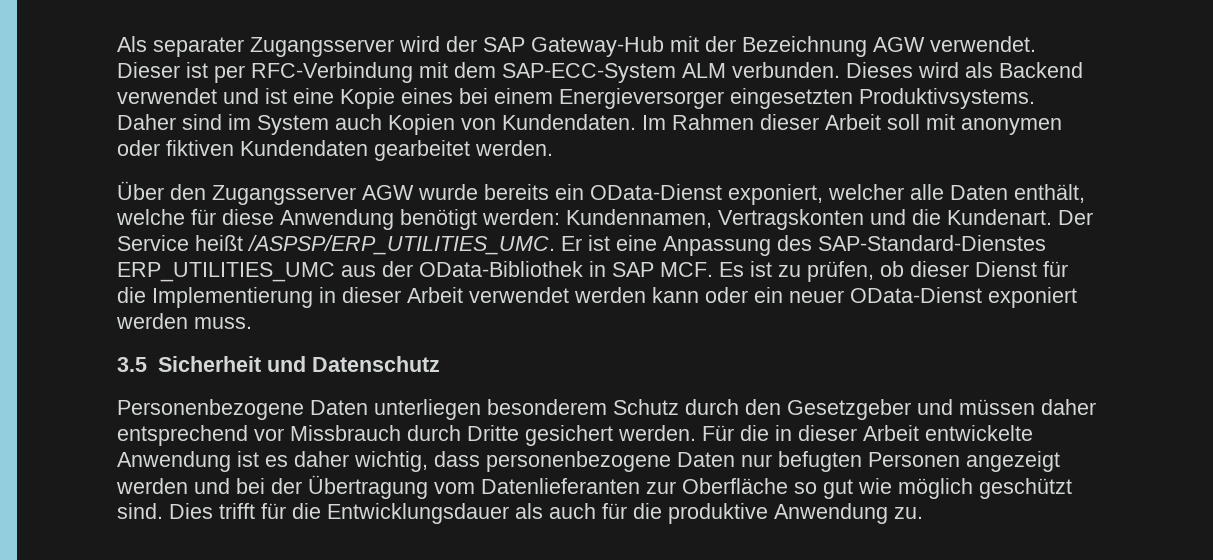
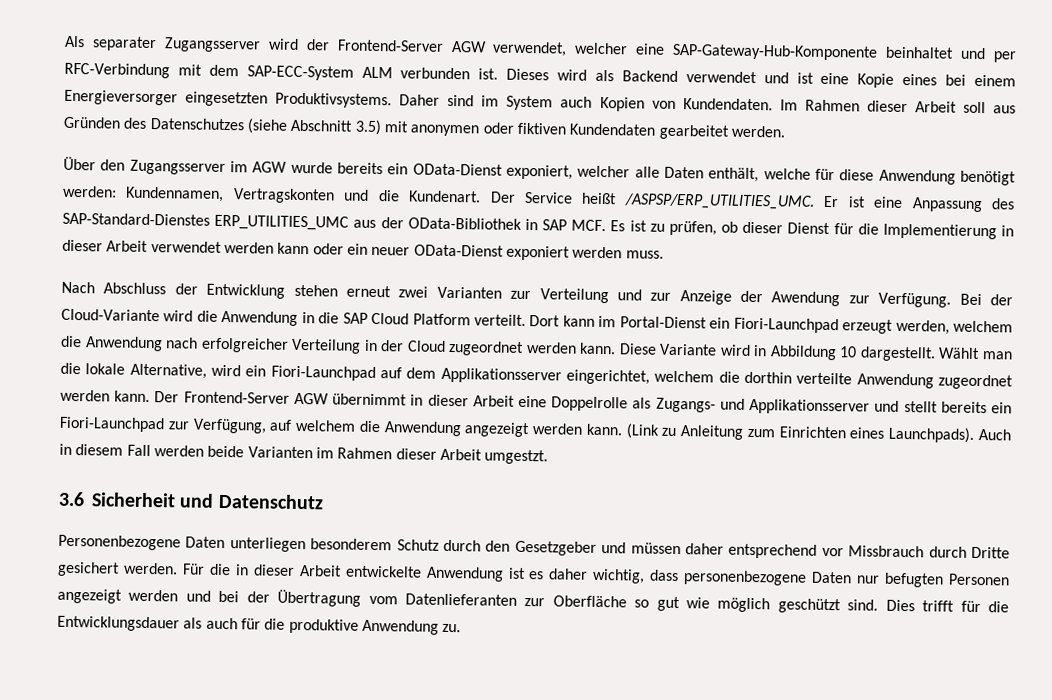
[483,36,1036,57] [117,62,208,78] SAP Gateway-Hub mit der Bezeichnung AGW verwendet. Dieser ist -> [336,39,987,61] Frontend-Server AGW verwendet, welcher eine SAP-Gateway-Hub-Komponente beinhaltet und
[732,62,840,78] verbunden. -> [400,67,499,80] verbunden ist.
(920, 122) none -> [993,105,1016,114] [63,116,382,136] aus Gründen des Datenschutzes (siehe Abschnitt 3.5)
(356, 195) none -> [230,161,249,173] im
[117,357,147,372] 3.5 -> [61,281,1014,308] [61,308,1014,335] [61,335,1013,362] [60,362,1014,390] [60,389,1012,415] [59,416,1011,443] [59,443,549,465] [58,491,85,507] Nach Abschluss der Entwicklung stehen erneut zwei Varianten zur Verteilung und zur Anzeige der Awendung zur Verfügung. Bei der Cloud-Variante wird die Anwendung in die SAP Cloud Platform verteilt. Dort kann im Portal-Dienst ein Fiori-Launchpad erzeugt werden, welchem die Anwendung nach erfolgreicher Verteilung in der Cloud zugeordnet werden kann. Diese Variante wird in Abbildung 10 dargestellt. Wählt man die lokale Alternative, wird ein Fiori-Launchpad auf dem Applikationsserver eingerichtet, welchem die dorthin verteilte Anwendung zugeordnet werden kann. Der Frontend-Server AGW übernimmt in dieser Arbeit eine Doppelrolle als Zugangs- und Applikationsserver und stellt bereits ein Fiori-Launchpad zur Verfügung, auf welchem die Anwendung angezeigt werden kann. (Link zu Anleitung zum Einrichten eines Launchpads). Auch in diesem Fall werden beide Varianten im Rahmen dieser Arbeit umgestzt. // 3.6

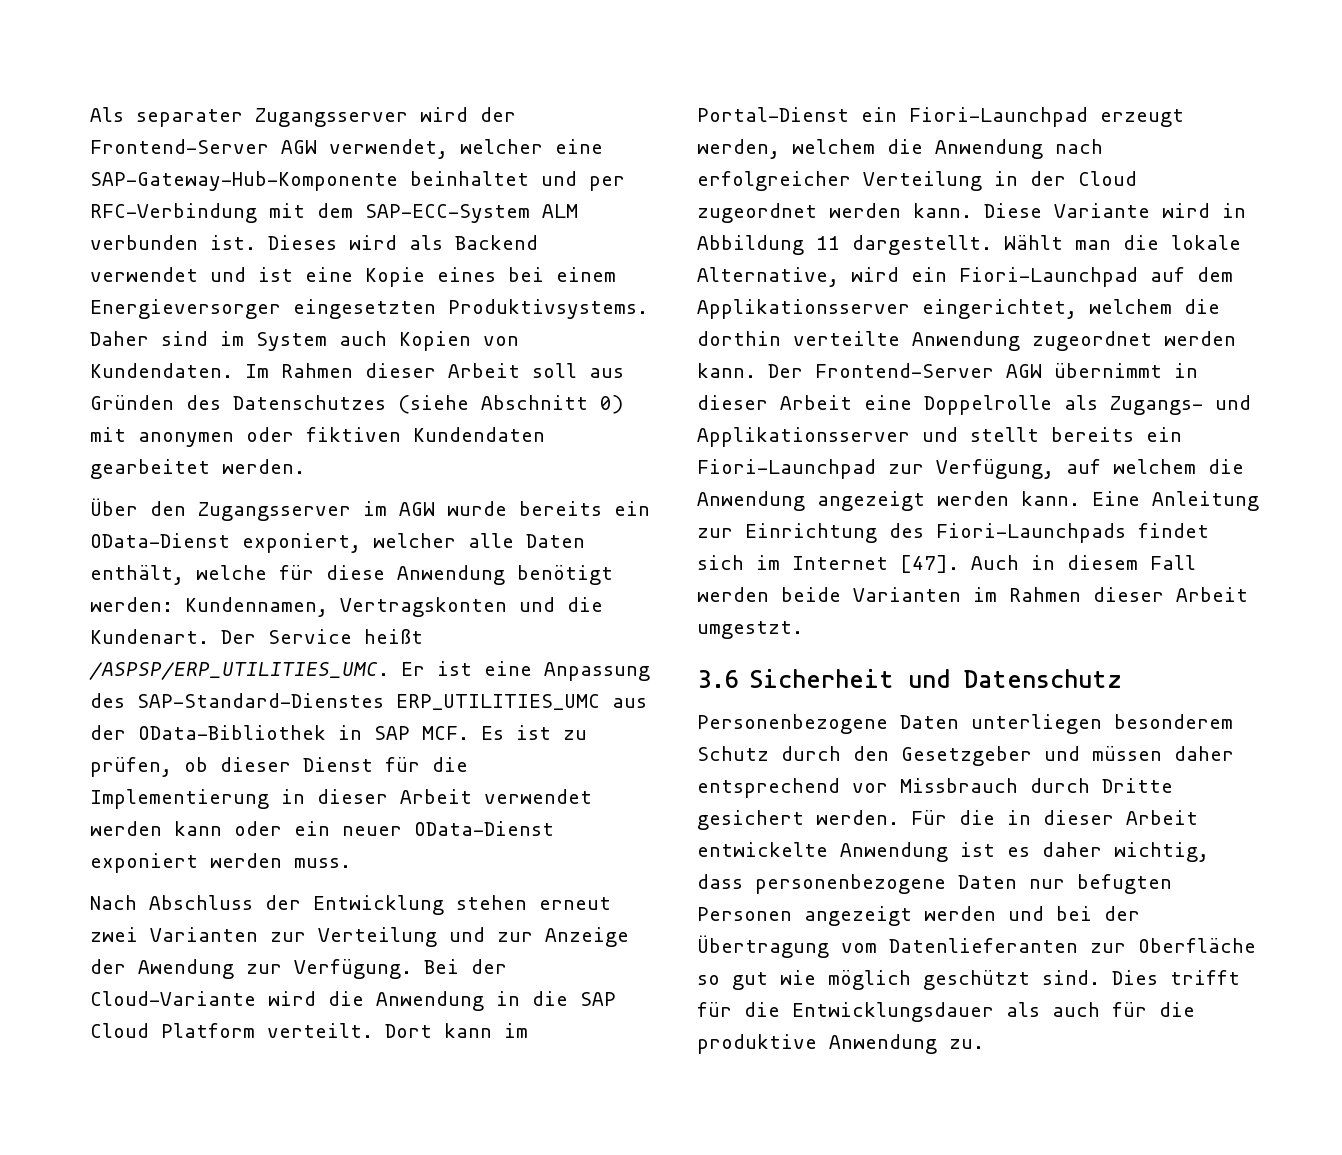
[354,119,382,136] 3.5) -> [600,395,623,414] 0)
[839,346,858,358] 10 -> [816,236,840,250] 11
[625,423,976,443] (Link zu Anleitung zum Einrichten eines Launchpads). -> [1092,491,1259,511] [697,523,1209,543] [697,555,959,573] Eine Anleitung zur Einrichtung des Fiori-Launchpads findet sich im Internet [47].

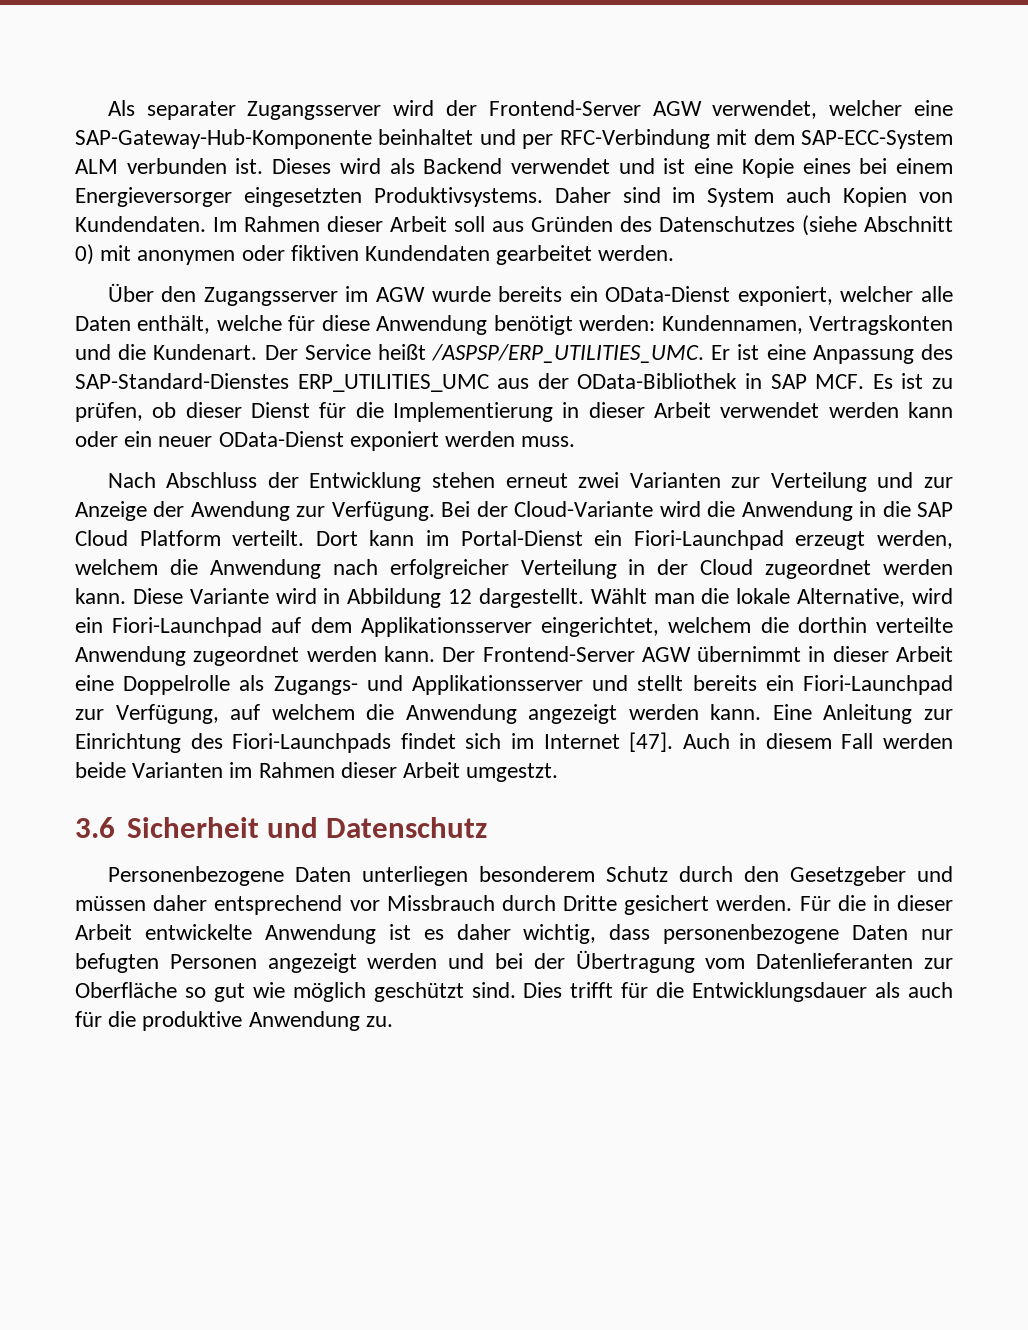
[816,236,840,250] 11 -> [448,589,473,604] 12

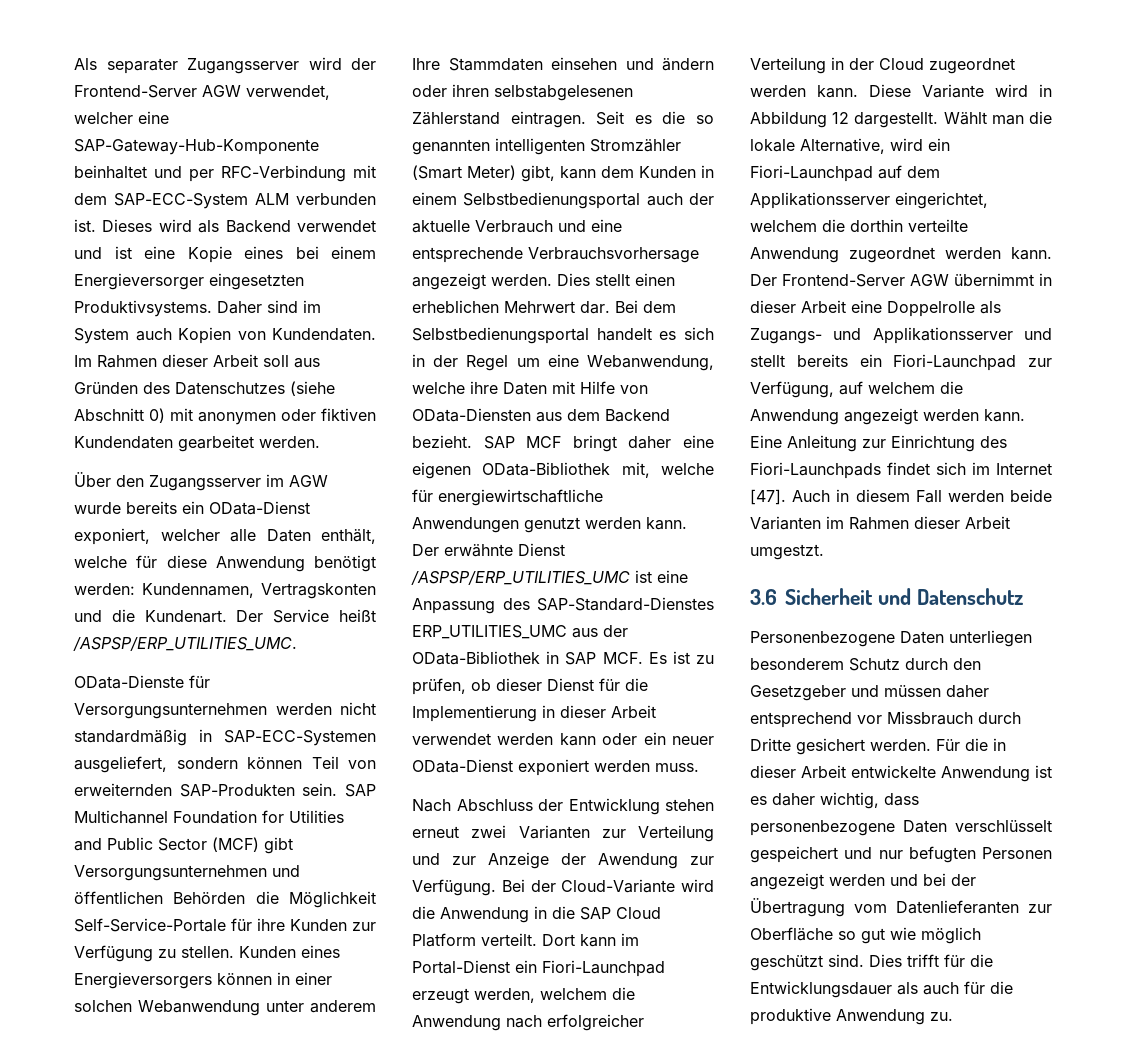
[711,345,731,360] Er -> [74,675,210,689] [74,702,376,719] [74,729,376,746] [74,756,376,773] [74,783,377,797] [74,810,344,824] [74,837,293,854] [74,865,300,881] [74,891,376,908] [74,918,376,932] [74,945,340,962] [74,972,332,989] [74,1000,376,1016] [412,57,714,71] [412,84,633,101] [412,111,714,128] [412,138,681,155] [412,165,714,182] [412,192,714,209] [412,219,622,233] [412,247,699,263] [412,273,675,290] [412,300,676,314] [412,327,714,344] [412,354,714,371] [412,381,648,395] [412,408,670,422] [412,435,714,452] [412,462,714,479] [412,489,603,506] [412,517,687,533] [412,543,565,557] [411,571,630,585] // OData-Dienste für Versorgungsunternehmen werden nicht standardmäßig in SAP-ECC-Systemen ausgeliefert, sondern können Teil von erweiternden SAP-Produkten sein. SAP Multichannel Foundation for Utilities and Public Sector (MCF) gibt Versorgungsunternehmen und öffentlichen Behörden die Möglichkeit Self-Service-Portale für ihre Kunden zur Verfügung zu stellen. Kunden eines Energieversorgers können in einer solchen Webanwendung unter anderem Ihre Stammdaten einsehen und ändern oder ihren selbstabgelesenen Zählerstand eintragen. Seit es die so genannten intelligenten Stromzähler (Smart Meter) gibt, kann dem Kunden in einem Selbstbedienungsportal auch der aktuelle Verbrauch und eine entsprechende Verbrauchsvorhersage angezeigt werden. Dies stellt einen erheblichen Mehrwert dar. Bei dem Selbstbedienungsportal handelt es sich in der Regel um eine Webanwendung, welche ihre Daten mit Hilfe von OData-Diensten aus dem Backend bezieht. SAP MCF bringt daher eine eigenen OData-Bibliothek mit, welche für energiewirtschaftliche Anwendungen genutzt werden kann. Der erwähnte Dienst /ASPSP/ERP_UTILITIES_UMC
(909, 932) none -> [955,820,1052,832] [750,846,873,863] verschlüsselt gespeichert und

